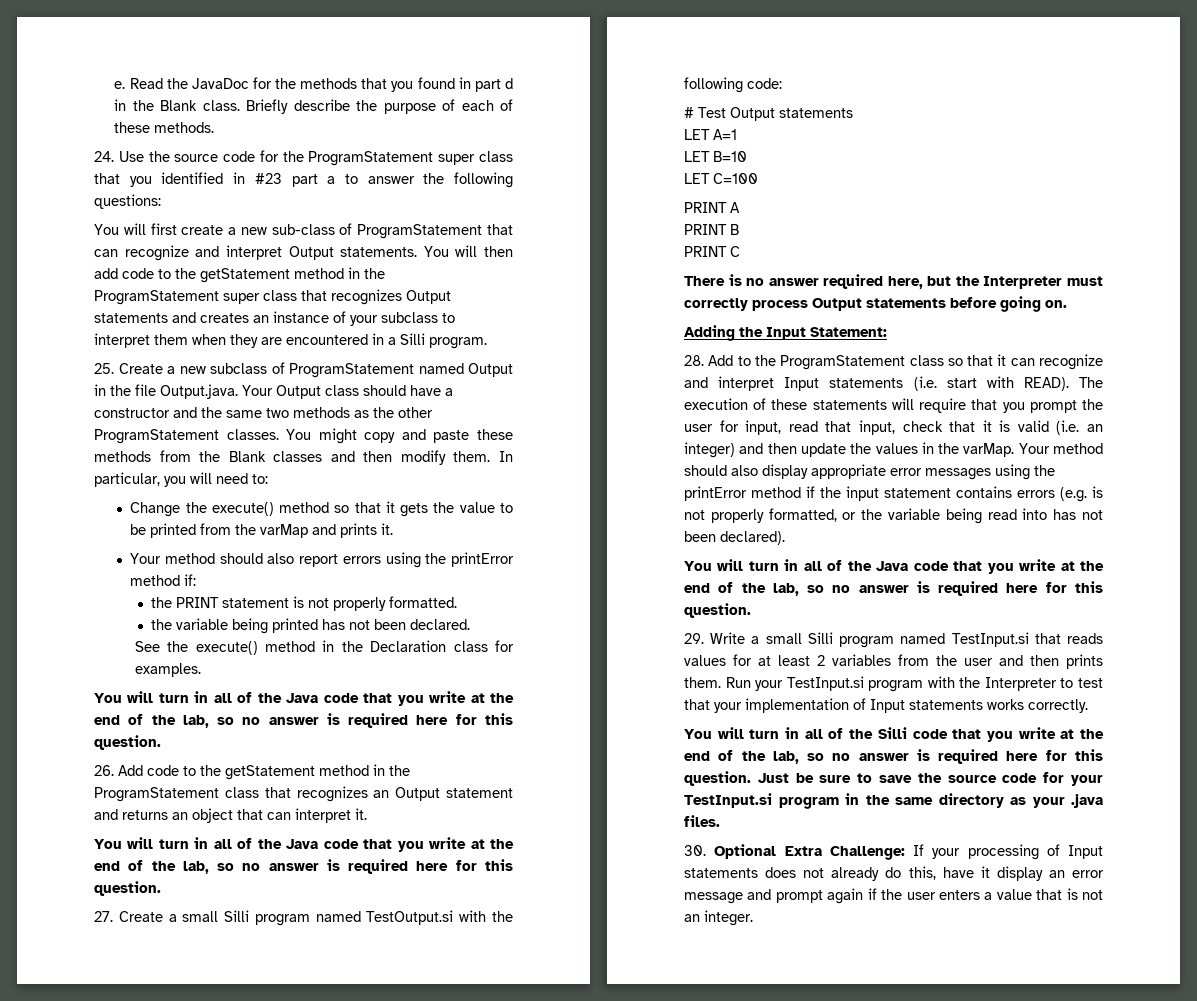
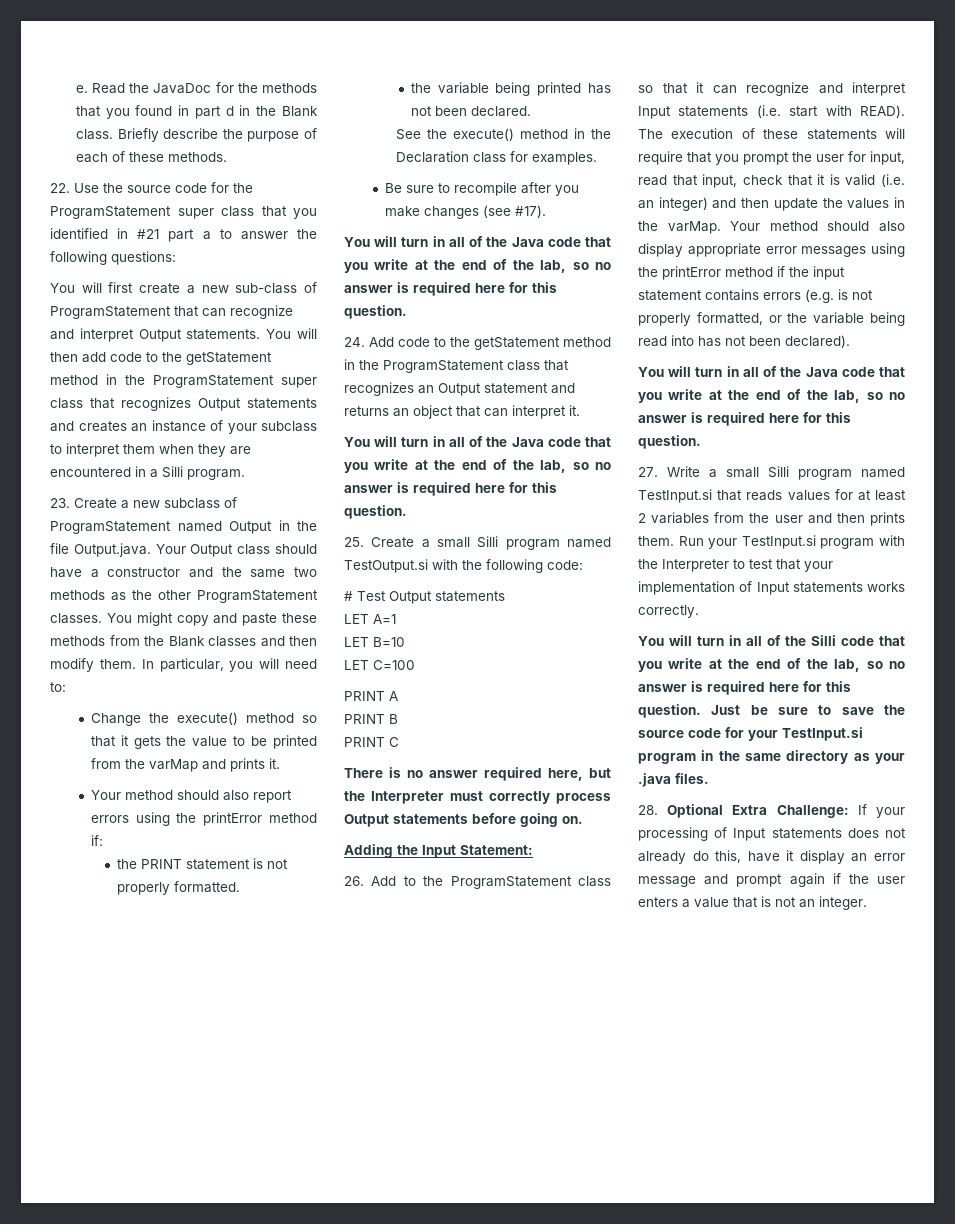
[94,151,114,162] 24. -> [50,183,70,193] 22.
[254,173,282,184] #23 -> [137,229,160,239] #21
[94,363,114,374] 25. -> [50,498,70,508] 23.
(201, 670) none -> [384,182,579,196] [384,205,546,219] // Be sure to recompile after you make changes (see #17).
[94,765,114,776] 26. -> [344,337,365,347] 24.
[94,911,113,922] 27. -> [344,537,364,547] 25.
[684,355,704,366] 28. -> [344,876,364,886] 26.
[684,633,704,644] 29. -> [638,467,658,477] 27.
[684,845,706,856] 30. -> [638,805,658,815] 28.

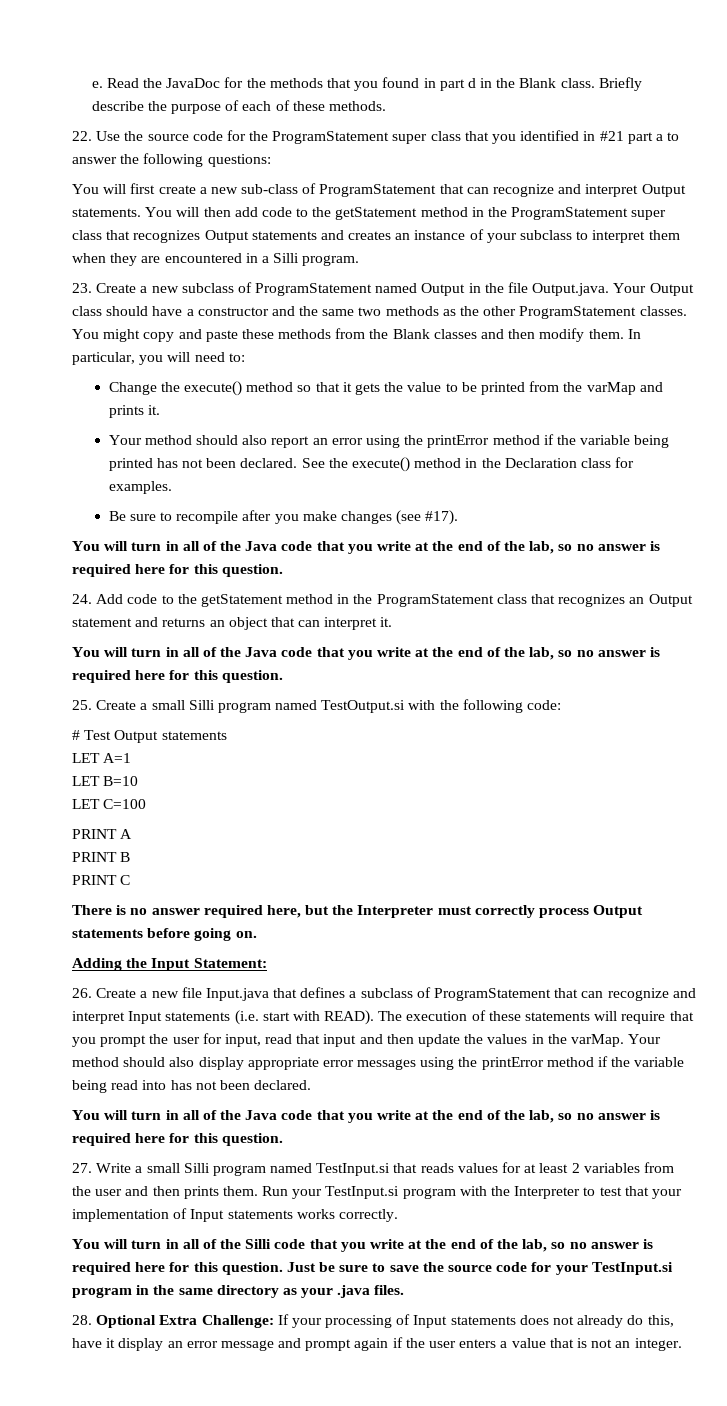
[90,812,317,826] [90,835,103,846] [116,858,288,870] [116,881,240,895] errors using the printError method if: // the PRINT statement is not properly formatted. // -> [312,434,554,448] an error using the printError method if
(531, 111) // -> (298, 463) none
[371,876,611,889] [638,82,704,94] Add to the ProgramStatement class so that it -> [96,987,579,1001] Create a new file Input.java that defines a subclass of ProgramStatement that
[702,174,905,188] [638,197,708,211] input, check that it is valid (i.e. an integer) -> [323,1034,357,1047] input
[813,266,845,280] [638,289,873,303] [638,312,808,326] input statement contains errors (e.g. is not properly formatted, or the -> (631, 1062) none
[785,335,850,348] declared). -> [254,1080,312,1090] declared.

